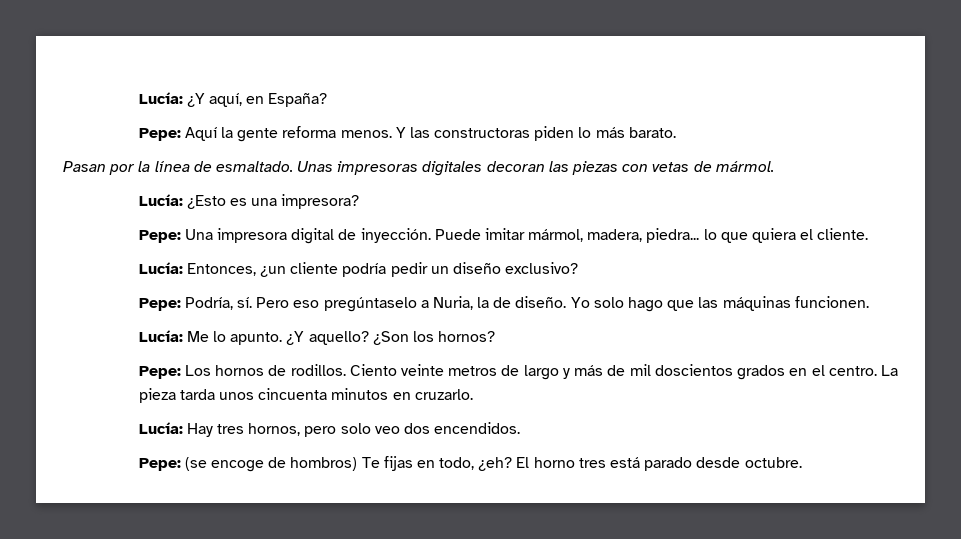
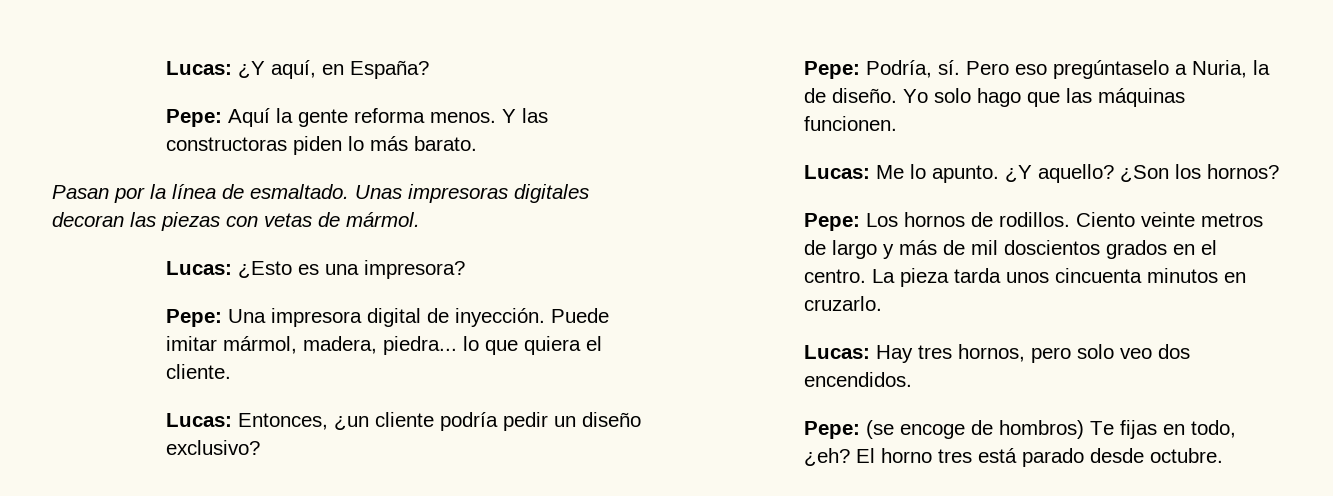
[138,92,183,104] Lucía: -> [165,61,232,75] Lucas:
[138,194,183,206] Lucía: -> [165,261,232,275] Lucas:
[138,262,183,274] Lucía: -> [165,413,232,427] Lucas:
[138,330,183,342] Lucía: -> [803,165,870,179] Lucas:
[138,422,183,434] Lucía: -> [803,345,870,359] Lucas:

